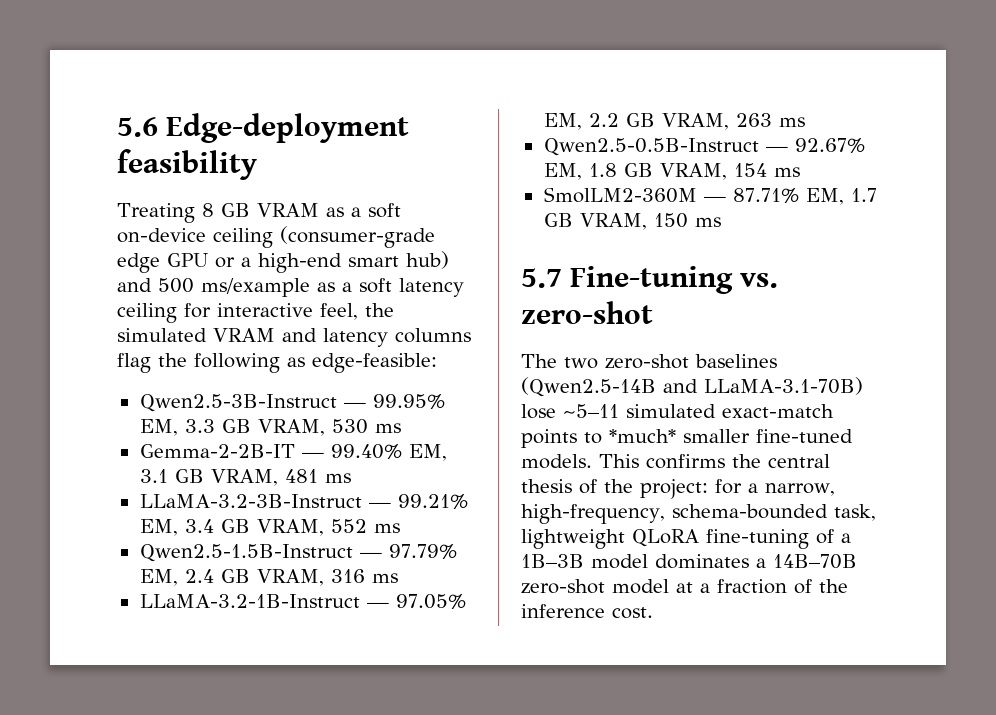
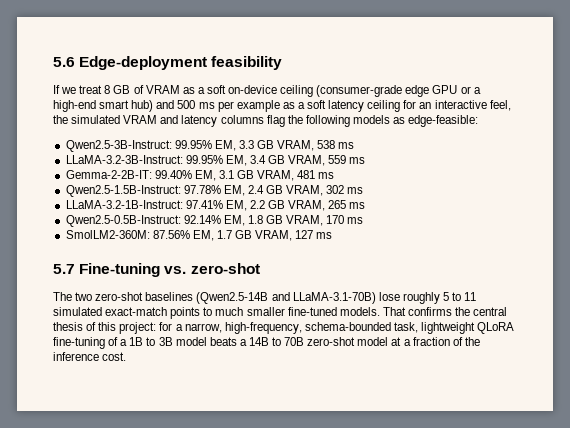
[117,203,195,223] Treating -> [53,85,103,94] If we treat
(250, 210) none -> [133,85,144,94] of
[201,278,310,297] ms/example -> [198,100,280,112] ms per example
(211, 310) none -> [419,102,432,109] an
(280, 363) none -> [352,115,390,124] models
[139,394,366,412] Qwen2.5-3B-Instruct — -> [65,140,172,152] Qwen2.5-3B-Instruct:
[331,419,401,434] [139,444,324,458] 530 ms // Gemma-2-2B-IT — -> [317,140,355,149] [65,155,366,166] [65,170,152,179] 538 ms // LLaMA-3.2-3B-Instruct: 99.95% EM, 3.4 GB VRAM, 559 ms // Gemma-2-2B-IT:
[139,494,468,509] [139,519,400,536] [139,544,457,562] LLaMA-3.2-3B-Instruct — 99.21% EM, 3.4 GB VRAM, 552 ms // Qwen2.5-1.5B-Instruct — 97.79% -> [65,185,221,197] Qwen2.5-1.5B-Instruct: 97.78%
[330,569,398,583] [139,594,466,609] 316 ms // LLaMA-3.2-1B-Instruct — 97.05% -> [326,185,364,194] [65,200,223,209] 302 ms // LLaMA-3.2-1B-Instruct: 97.41%
[735,113,805,127] [543,138,865,156] 263 ms // Qwen2.5-0.5B-Instruct — 92.67% -> [328,200,366,209] [65,215,221,227] 265 ms // Qwen2.5-0.5B-Instruct: 92.14%
[733,163,800,177] [543,187,799,203] 154 ms // SmolLM2-360M — 87.71% -> [326,215,364,224] [65,230,190,239] 170 ms // SmolLM2-360M: 87.56%
[653,213,688,228] 150 -> [295,230,314,239] 127
[563,404,619,418] ~5–11 -> [402,292,477,304] roughly 5 to 11
[609,429,676,443] *much* -> [215,307,244,316] much
[599,454,639,468] This -> [382,307,406,316] That
[604,479,633,493] the -> [98,322,117,331] this
[521,554,857,569] 1B–3B model dominates a 14B–70B -> [129,337,305,346] 1B to 3B model beats a 14B to 70B

